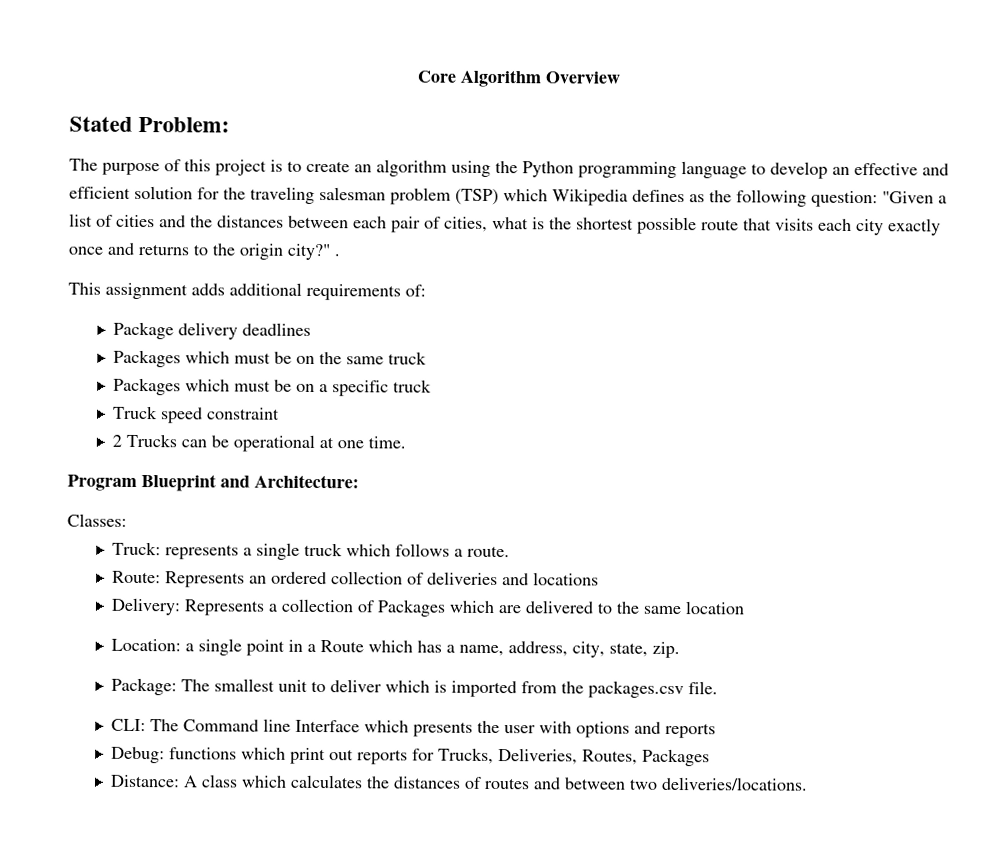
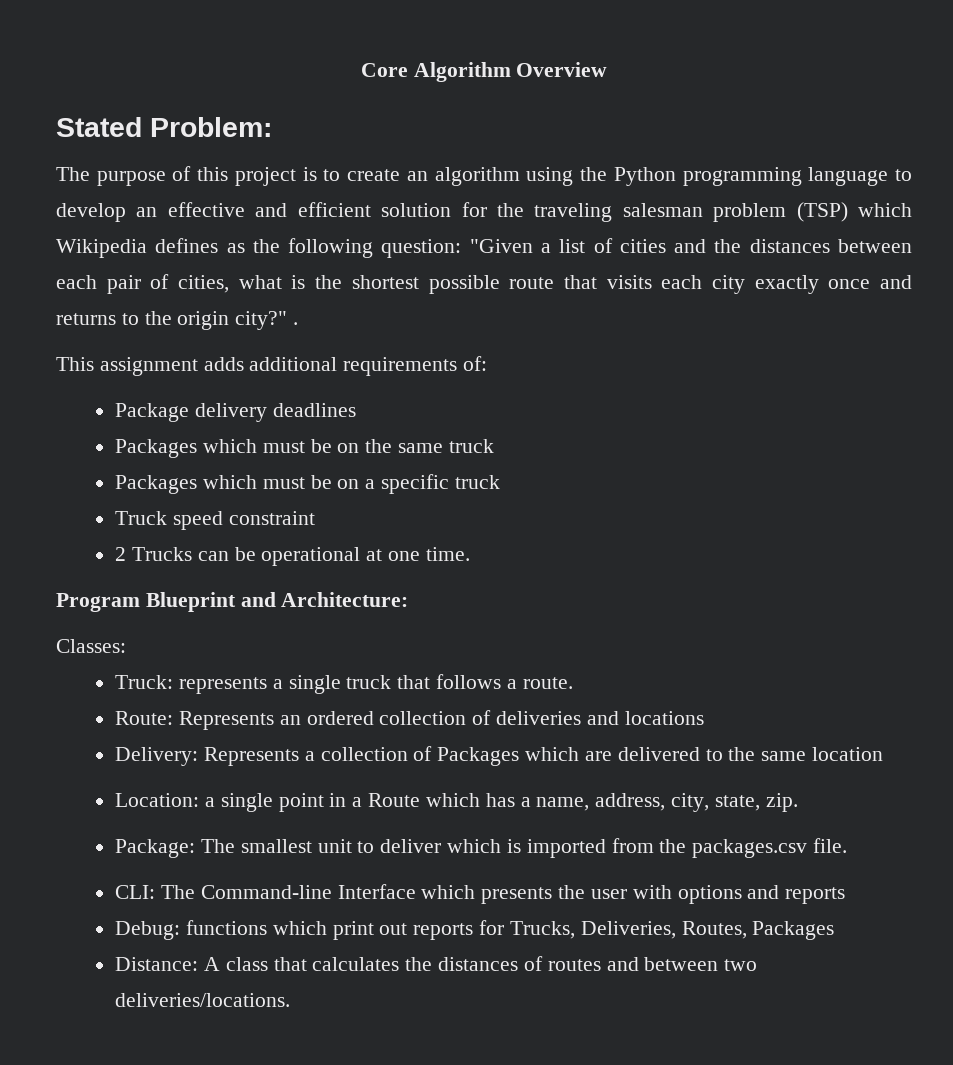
[346,544,392,557] which -> [397,675,431,689] that
[183,718,292,732] Command line -> [200,885,332,899] Command-line
[241,775,288,788] which -> [273,957,307,971] that

